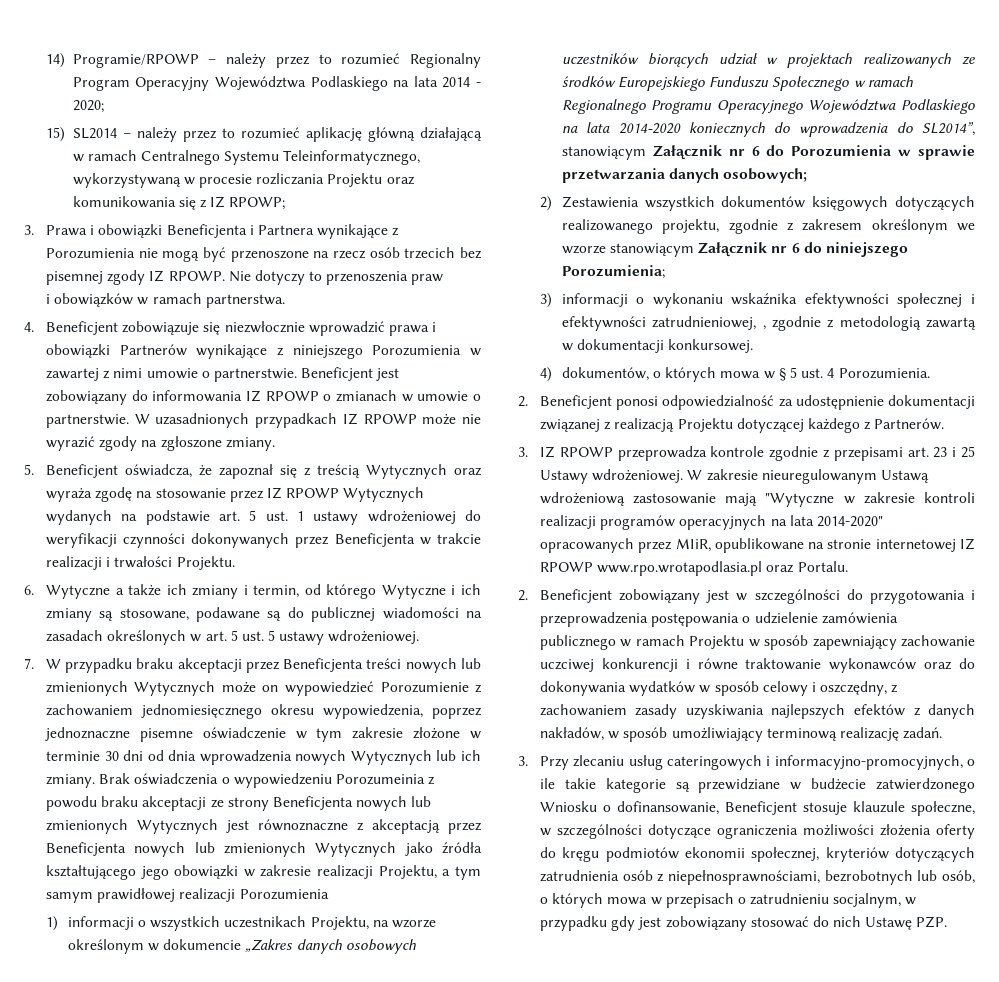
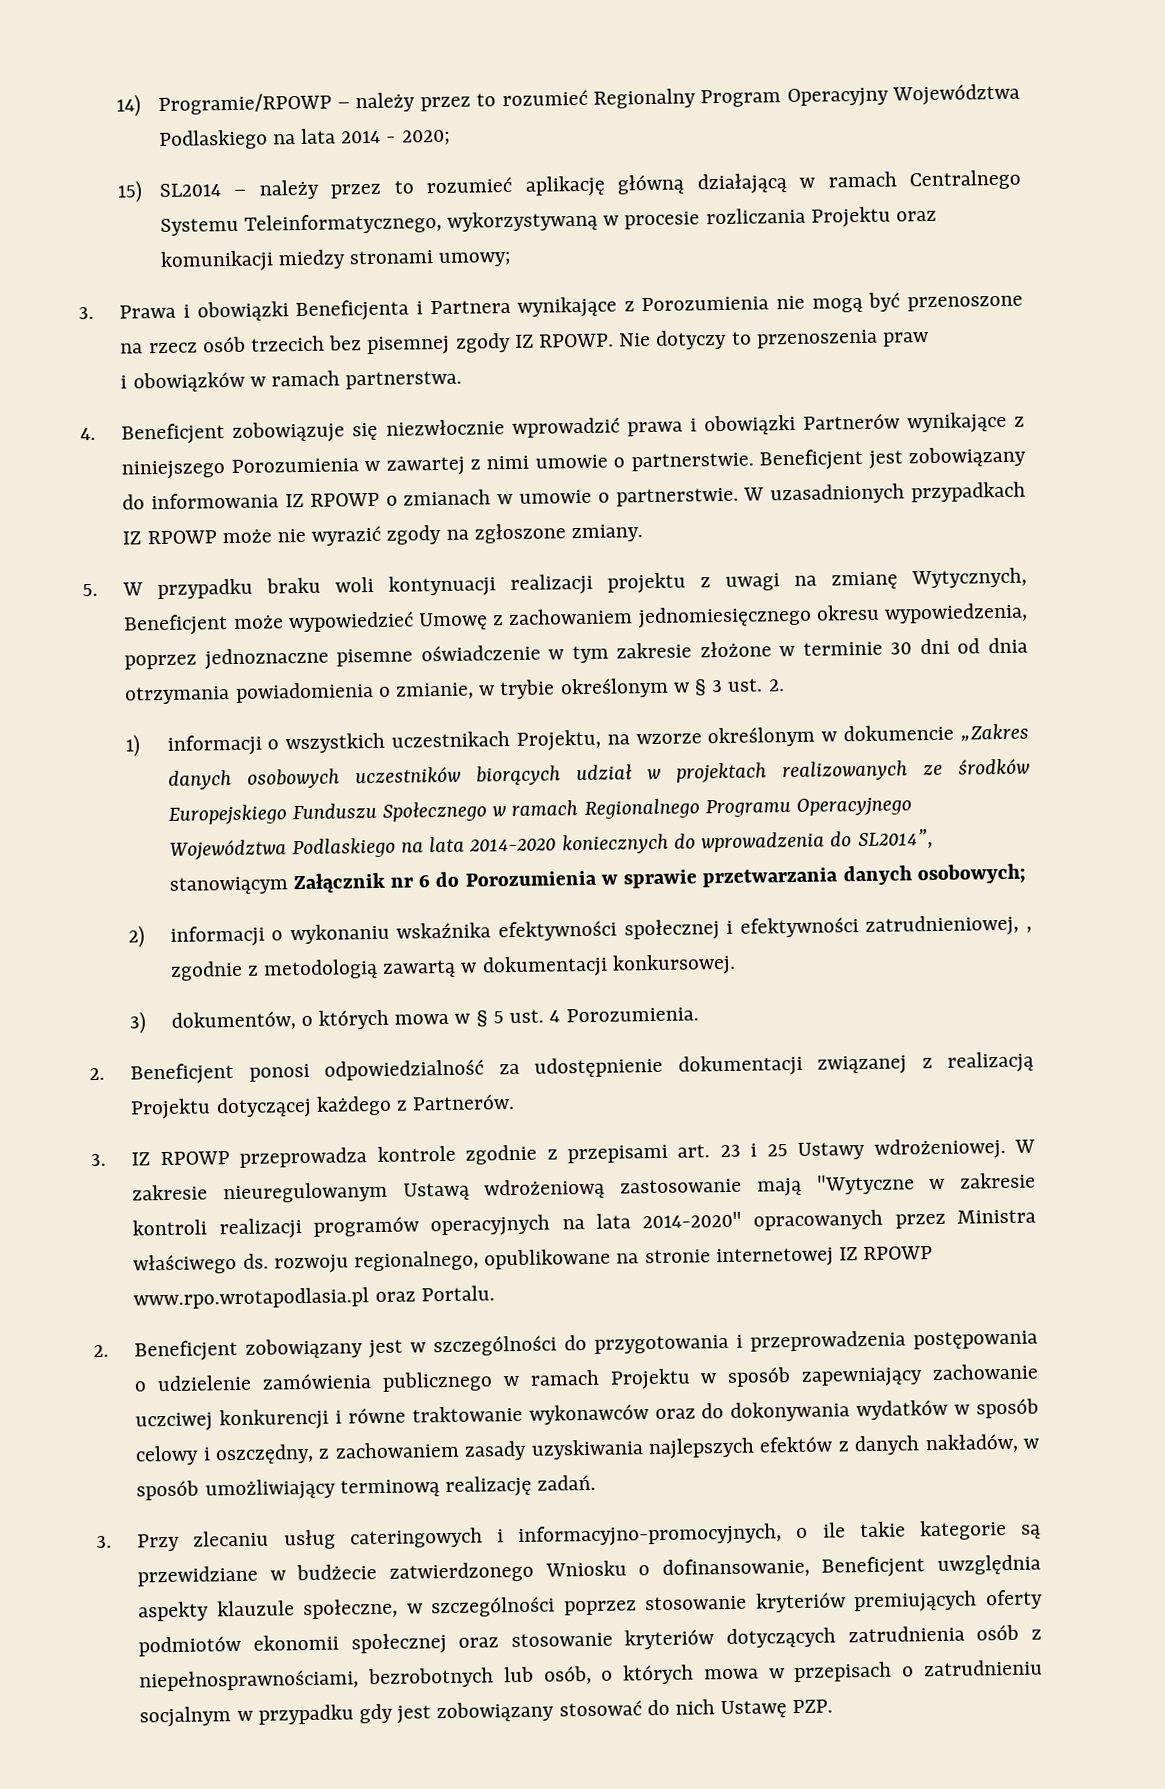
[72,196,286,210] komunikowania się z IZ RPOWP; -> [159,249,512,272] komunikacji miedzy stronami umowy;
[45,464,482,479] [45,487,425,502] [45,510,482,525] [45,533,481,548] [45,556,235,570] [24,584,481,599] [45,607,482,622] [45,630,420,645] [24,658,481,673] [45,681,469,696] Beneficjent oświadcza, że zapoznał się z treścią Wytycznych oraz wyraża zgodę na stosowanie przez IZ RPOWP Wytycznych wydanych na podstawie art. 5 ust. 1 ustawy wdrożeniowej do weryfikacji czynności dokonywanych przez Beneficjenta w trakcie realizacji i trwałości Projektu. // 6. Wytyczne a także ich zmiany i termin, od którego Wytyczne i ich zmiany są stosowane, podawane są do publicznej wiadomości na zasadach określonych w art. 5 ust. 5 ustawy wdrożeniowej. // 7. W przypadku braku akceptacji przez Beneficjenta treści nowych lub zmienionych Wytycznych może on wypowiedzieć Porozumienie -> [122,567,1027,600] [123,611,488,636] W przypadku braku woli kontynuacji realizacji projektu z uwagi na zmianę Wytycznych, Beneficjent może wypowiedzieć Umowę
[199,750,482,765] [45,773,436,788] [45,796,432,811] [45,819,482,834] [45,842,482,857] [45,865,481,880] [45,888,329,903] wprowadzenia nowych Wytycznych lub ich zmiany. Brak oświadczenia o wypowiedzeniu Porozumeinia z powodu braku akceptacji ze strony Beneficjenta nowych lub zmienionych Wytycznych jest równoznaczne z akceptacją przez Beneficjenta nowych lub zmienionych Wytycznych jako źródła kształtującego jego obowiązki w zakresie realizacji Projektu, a tym samym prawidłowej realizacji Porozumienia -> [124,677,785,705] otrzymania powiadomienia o zmianie, w trybie określonym w § 3 ust. 2.
[561,196,975,211] [561,219,975,234] [561,242,909,257] [561,265,665,279] [539,293,552,308] Zestawienia wszystkich dokumentów księgowych dotyczących realizowanego projektu, zgodnie z zakresem określonym we wzorze stanowiącym Załącznik nr 6 do niniejszego Porozumienia; // 3) -> (146, 936) none
[539,367,552,382] 4) -> [129,1011,147,1034] 3)
[675,538,711,552] MIiR, -> [957,1209,1037,1224] [133,1250,479,1275] Ministra właściwego ds. rozwoju regionalnego,
[802,802,847,815] stosuje -> [936,1554,1041,1575] [138,1601,210,1622] uwzględnia aspekty
[647,824,975,839] [539,847,820,862] dotyczące ograniczenia możliwości złożenia oferty do kręgu podmiotów ekonomii społecznej, -> [563,1589,1043,1616] [138,1632,613,1657] poprzez stosowanie kryteriów premiujących oferty podmiotów ekonomii społecznej oraz stosowanie
[833,893,902,908] socjalnym, -> [139,1706,232,1728] socjalnym

